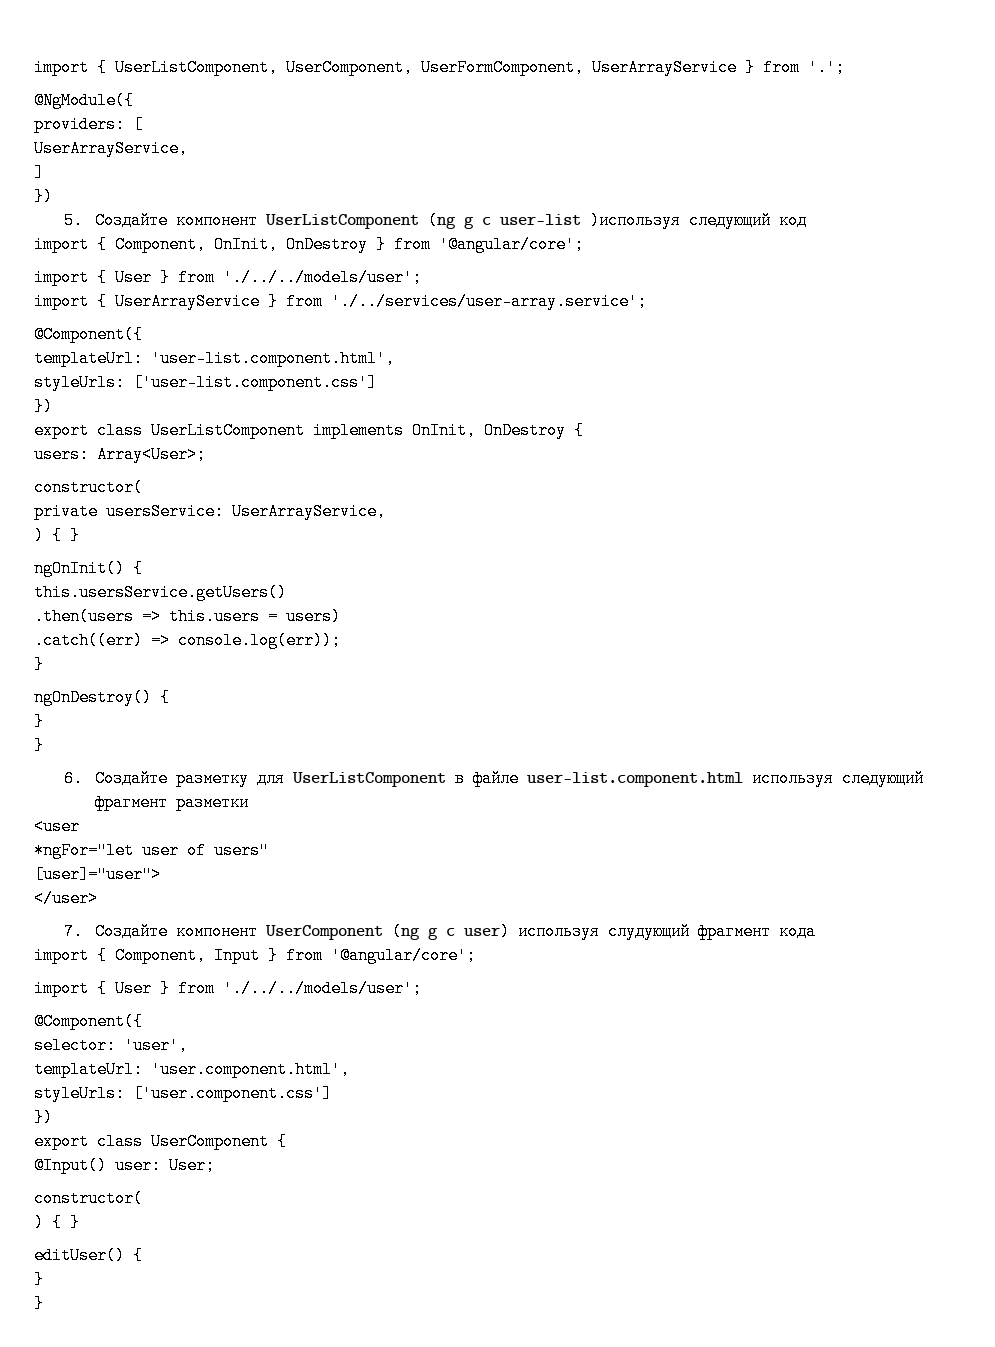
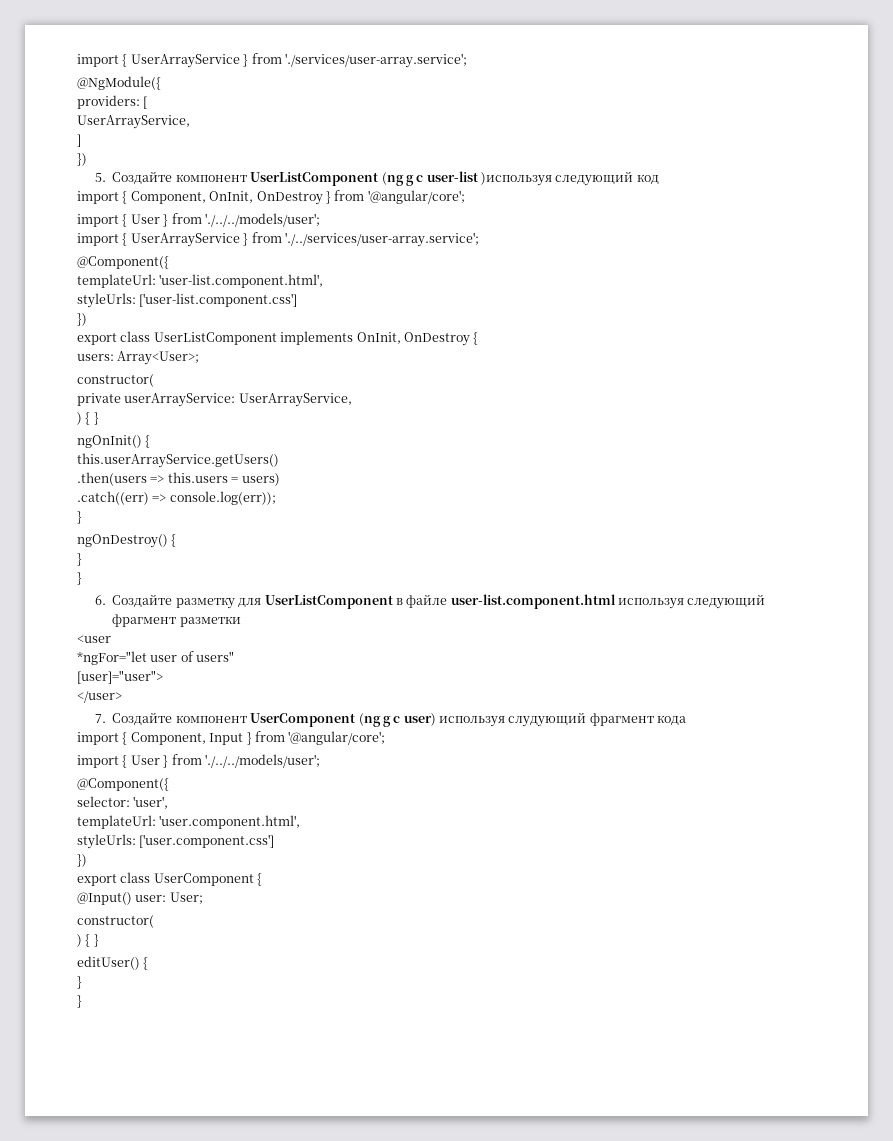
[34,59,845,76] import { UserListComponent, UserComponent, UserFormComponent, UserArrayService } from '.'; -> [77,53,467,68] import { UserArrayService } from './services/user-array.service';
[106,503,224,520] usersService: -> [124,393,236,407] userArrayService:
[34,584,287,601] this.usersService.getUsers() -> [77,453,279,468] this.userArrayService.getUsers()

